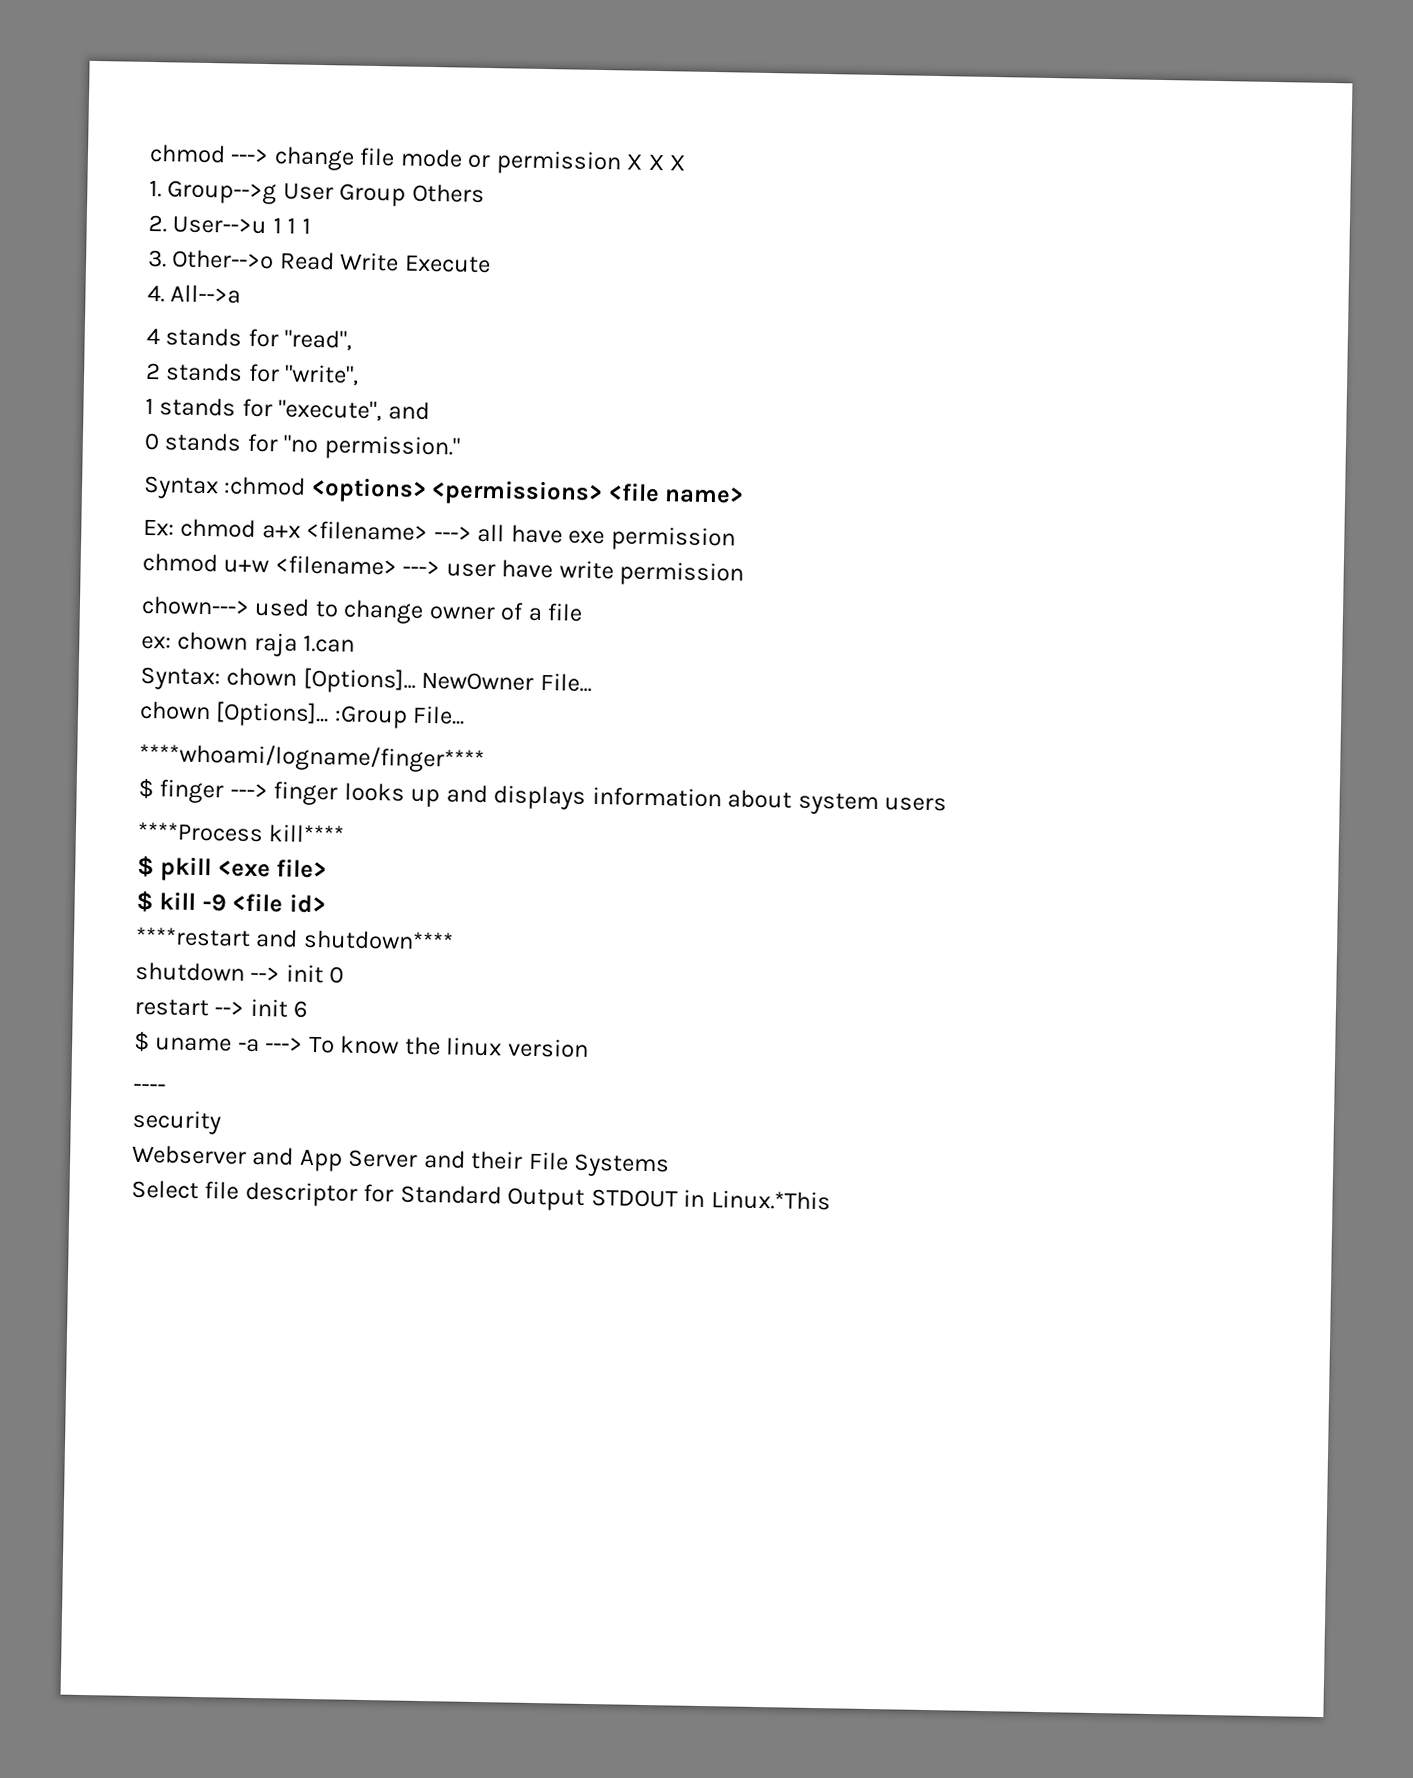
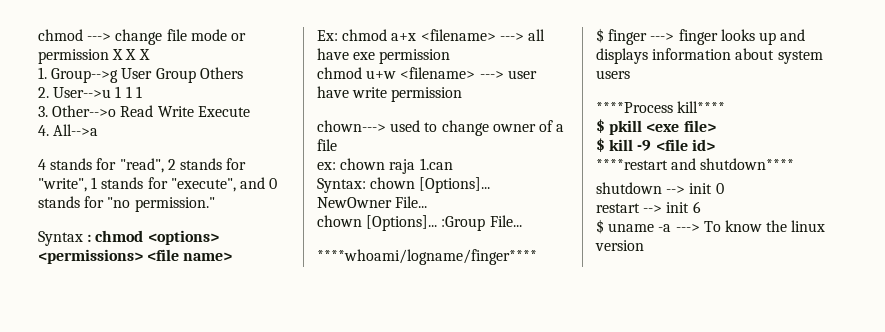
(353, 340) // -> (164, 165) none
(360, 375) // -> (87, 185) none
(430, 410) // -> (265, 183) none
[223,476,307,496] :chmod -> [87,230,144,242] : chmod
[133,1083,166,1093] [132,1109,221,1135] [132,1144,671,1178] [131,1179,831,1211] // ---- // security // Webserver and App Server and their File Systems // Select file descriptor for Standard Output STDOUT in Linux.*This -> (644, 245) none

